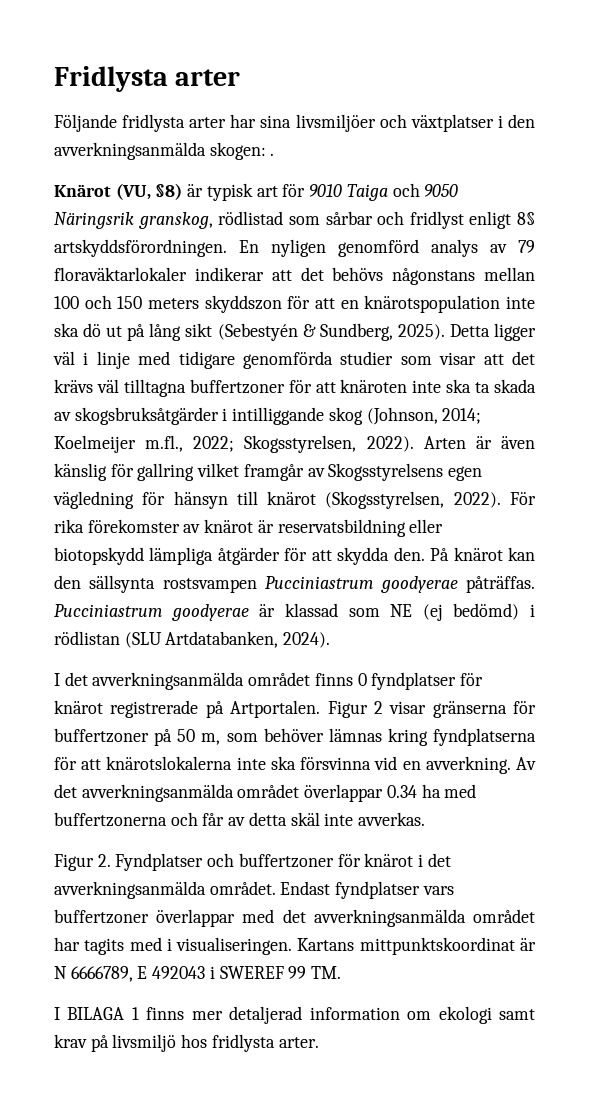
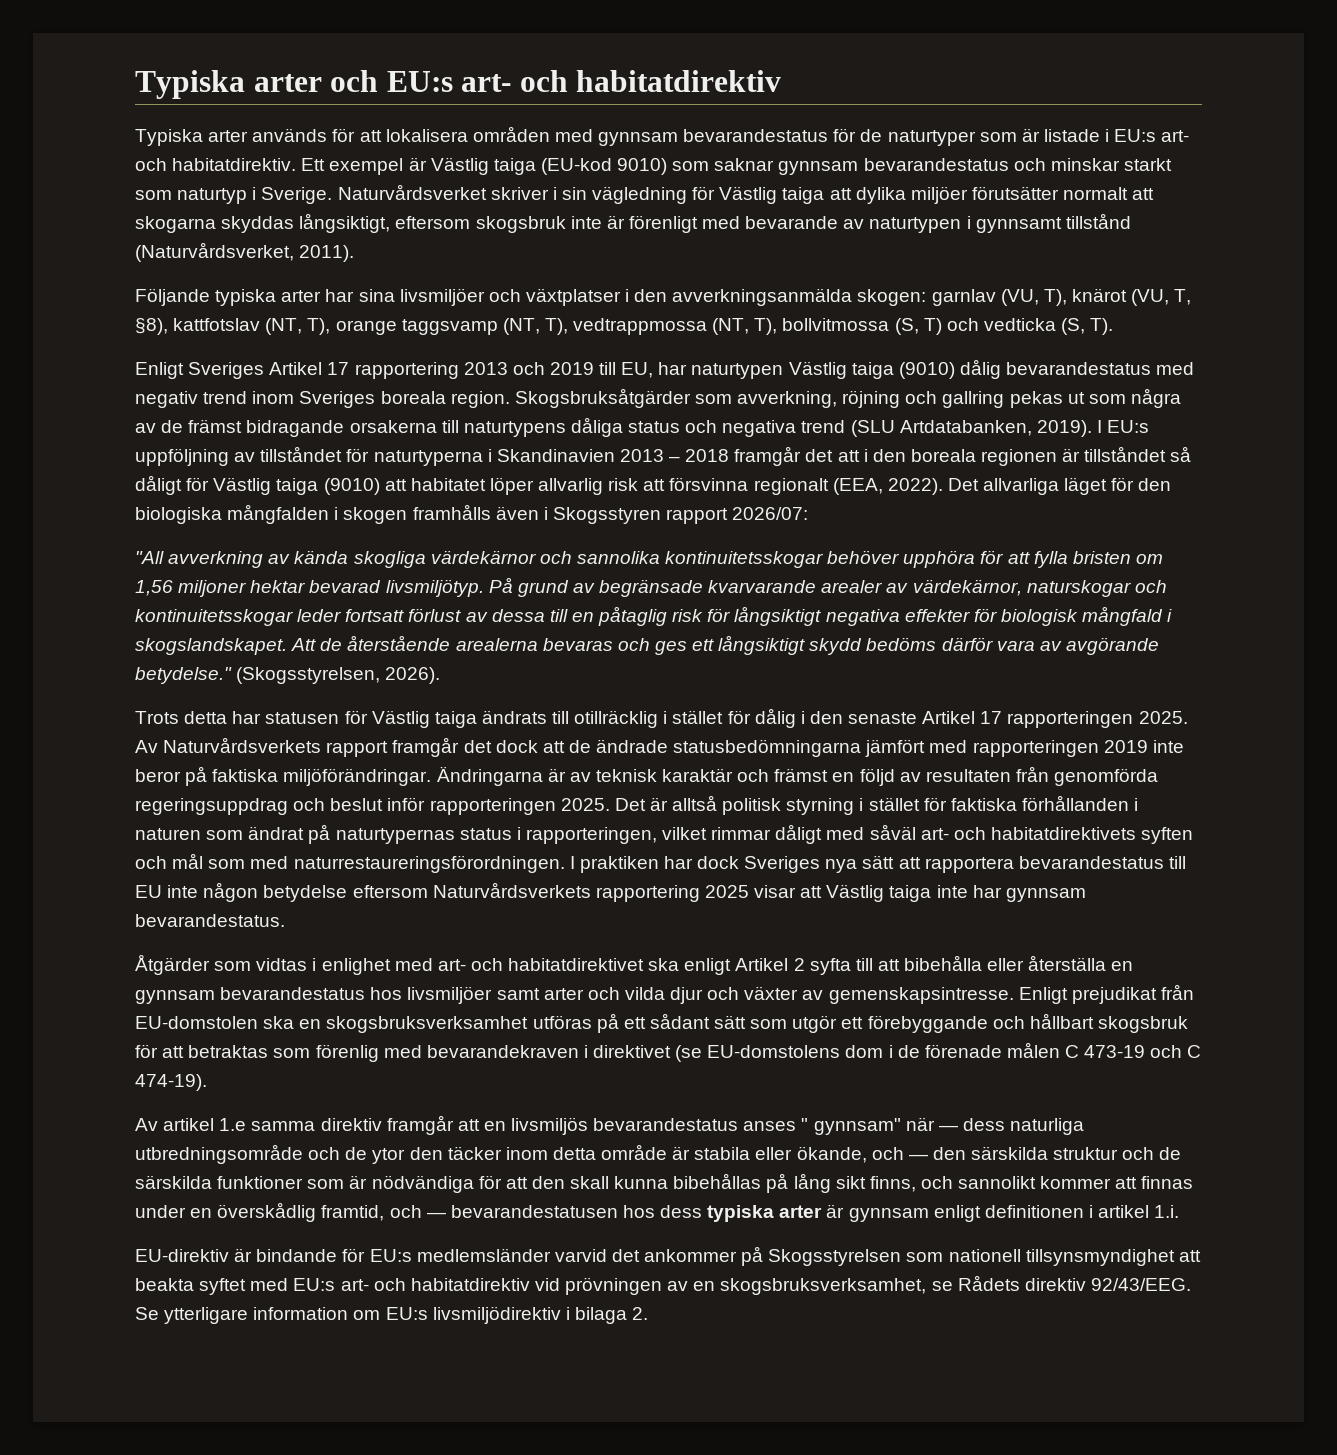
[54,66,241,92] Fridlysta arter -> [135,70,782,99] [135,126,1190,146] [135,157,1172,175] [135,184,1155,204] [135,213,1131,233] [135,242,355,262] Typiska arter och EU:s art- och habitatdirektiv // Typiska arter används för att lokalisera områden med gynnsam bevarandestatus för de naturtyper som är listade i EU:s art- och habitatdirektiv. Ett exempel är Västlig taiga (EU-kod 9010) som saknar gynnsam bevarandestatus och minskar starkt som naturtyp i Sverige. Naturvårdsverket skriver i sin vägledning för Västlig taiga att dylika miljöer förutsätter normalt att skogarna skyddas långsiktigt, eftersom skogsbruk inte är förenligt med bevarande av naturtypen i gynnsamt tillstånd (Naturvårdsverket, 2011).
[122,114,186,132] fridlysta -> [215,289,277,306] typiska
[270,153,275,156] [54,183,459,201] [54,211,535,229] [54,239,535,257] [54,267,535,285] [54,295,535,313] [54,323,536,341] [53,351,535,369] [54,379,536,397] [54,407,482,425] [54,435,536,453] [54,463,483,481] [53,491,536,509] [54,519,444,537] [54,547,536,565] [54,575,535,593] [54,603,535,621] [54,631,331,648] [54,672,484,690] [54,700,536,718] [54,728,536,746] [54,756,536,774] [54,784,477,802] [54,812,426,827] [54,853,451,871] [54,881,454,899] [54,909,535,927] [54,937,536,955] [54,966,342,982] [54,1006,535,1024] [54,1034,319,1052] . // Knärot (VU, §8) är typisk art för 9010 Taiga och 9050 Näringsrik granskog, rödlistad som sårbar och fridlyst enligt 8§ artskyddsförordningen. En nyligen genomförd analys av 79 floraväktarlokaler indikerar att det behövs någonstans mellan 100 och 150 meters skyddszon för att en knärotspopulation inte ska dö ut på lång sikt (Sebestyén & Sundberg, 2025). Detta ligger väl i linje med tidigare genomförda studier som visar att det krävs väl tilltagna buffertzoner för att knäroten inte ska ta skada av skogsbruksåtgärder i intilliggande skog (Johnson, 2014; Koelmeijer m.fl., 2022; Skogsstyrelsen, 2022). Arten är även känslig för gallring vilket framgår av Skogsstyrelsens egen vägledning för hänsyn till knärot (Skogsstyrelsen, 2022). För rika förekomster av knärot är reservatsbildning eller biotopskydd lämpliga åtgärder för att skydda den. På knärot kan den sällsynta rostsvampen Pucciniastrum goodyerae påträffas. Pucciniastrum goodyerae är klassad som NE (ej bedömd) i rödlistan (SLU Artdatabanken, 2024). // I det avverkningsanmälda området finns 0 fyndplatser för knärot registrerade på Artportalen. Figur 2 visar gränserna för buffertzoner på 50 m, som behöver lämnas kring fyndplatserna för att knärotslokalerna inte ska försvinna vid en avverkning. Av det avverkningsanmälda området överlappar 0.34 ha med buffertzonerna och får av detta skäl inte avverkas. // Figur 2. Fyndplatser och buffertzoner för knärot i det avverkningsanmälda området. Endast fyndplatser vars buffertzoner överlappar med det avverkningsanmälda området har tagits med i visualiseringen. Kartans mittpunktskoordinat är N 6666789, E 492043 i SWEREF 99 TM. // I BILAGA 1 finns mer detaljerad information om ekologi samt krav på livsmiljö hos fridlysta arter. -> [931,288,1192,306] [135,318,1114,335] [135,359,1195,379] [135,388,1181,408] [135,417,1150,437] [135,446,1192,466] [135,475,1172,495] [135,504,809,524] [135,550,1163,568] [135,577,1167,597] [135,606,1173,626] [135,635,1159,655] [135,667,441,684] [135,708,1188,728] [135,737,1184,757] [135,766,1159,786] [135,795,1139,815] [135,824,1194,844] [135,853,1186,873] [135,882,1086,902] [135,914,285,927] [135,954,1134,975] [135,984,1194,1004] [135,1013,1188,1033] [135,1042,1202,1062] [135,1074,207,1091] [135,1115,1085,1135] [135,1144,1182,1164] [135,1173,1194,1193] [135,1202,1180,1222] [135,1246,1201,1266] [135,1275,1191,1295] [135,1306,649,1324] garnlav (VU, T), knärot (VU, T, §8), kattfotslav (NT, T), orange taggsvamp (NT, T), vedtrappmossa (NT, T), bollvitmossa (S, T) och vedticka (S, T). // Enligt Sveriges Artikel 17 rapportering 2013 och 2019 till EU, har naturtypen Västlig taiga (9010) dålig bevarandestatus med negativ trend inom Sveriges boreala region. Skogsbruksåtgärder som avverkning, röjning och gallring pekas ut som några av de främst bidragande orsakerna till naturtypens dåliga status och negativa trend (SLU Artdatabanken, 2019). I EU:s uppföljning av tillståndet för naturtyperna i Skandinavien 2013 – 2018 framgår det att i den boreala regionen är tillståndet så dåligt för Västlig taiga (9010) att habitatet löper allvarlig risk att försvinna regionalt (EEA, 2022). Det allvarliga läget för den biologiska mångfalden i skogen framhålls även i Skogsstyren rapport 2026/07: // "All avverkning av kända skogliga värdekärnor och sannolika kontinuitetsskogar behöver upphöra för att fylla bristen om 1,56 miljoner hektar bevarad livsmiljötyp. På grund av begränsade kvarvarande arealer av värdekärnor, naturskogar och kontinuitetsskogar leder fortsatt förlust av dessa till en påtaglig risk för långsiktigt negativa effekter för biologisk mångfald i skogslandskapet. Att de återstående arealerna bevaras och ges ett långsiktigt skydd bedöms därför vara av avgörande betydelse." (Skogsstyrelsen, 2026). // Trots detta har statusen för Västlig taiga ändrats till otillräcklig i stället för dålig i den senaste Artikel 17 rapporteringen 2025. Av Naturvårdsverkets rapport framgår det dock att de ändrade statusbedömningarna jämfört med rapporteringen 2019 inte beror på faktiska miljöförändringar. Ändringarna är av teknisk karaktär och främst en följd av resultaten från genomförda regeringsuppdrag och beslut inför rapporteringen 2025. Det är alltså politisk styrning i stället för faktiska förhållanden i naturen som ändrat på naturtypernas status i rapporteringen, vilket rimmar dåligt med såväl art- och habitatdirektivets syften och mål som med naturrestaureringsförordningen. I praktiken har dock Sveriges nya sätt att rapportera bevarandestatus till EU inte någon betydelse eftersom Naturvårdsverkets rapportering 2025 visar att Västlig taiga inte har gynnsam bevarandestatus. // Åtgärder som vidtas i enlighet med art- och habitatdirektivet ska enligt Artikel 2 syfta till att bibehålla eller återställa en gynnsam bevarandestatus hos livsmiljöer samt arter och vilda djur och växter av gemenskapsintresse. Enligt prejudikat från EU-domstolen ska en skogsbruksverksamhet utföras på ett sådant sätt som utgör ett förebyggande och hållbart skogsbruk för att betraktas som förenlig med bevarandekraven i direktivet (se EU-domstolens dom i de förenade målen C 473-19 och C 474-19). // Av artikel 1.e samma direktiv framgår att en livsmiljös bevarandestatus anses " gynnsam" när — dess naturliga utbredningsområde och de ytor den täcker inom detta område är stabila eller ökande, och — den särskilda struktur och de särskilda funktioner som är nödvändiga för att den skall kunna bibehållas på lång sikt finns, och sannolikt kommer att finnas under en överskådlig framtid, och — bevarandestatusen hos dess typiska arter är gynnsam enligt definitionen i artikel 1.i. // EU-direktiv är bindande för EU:s medlemsländer varvid det ankommer på Skogsstyrelsen som nationell tillsynsmyndighet att beakta syftet med EU:s art- och habitatdirektiv vid prövningen av en skogsbruksverksamhet, se Rådets direktiv 92/43/EEG. Se ytterligare information om EU:s livsmiljödirektiv i bilaga 2.

